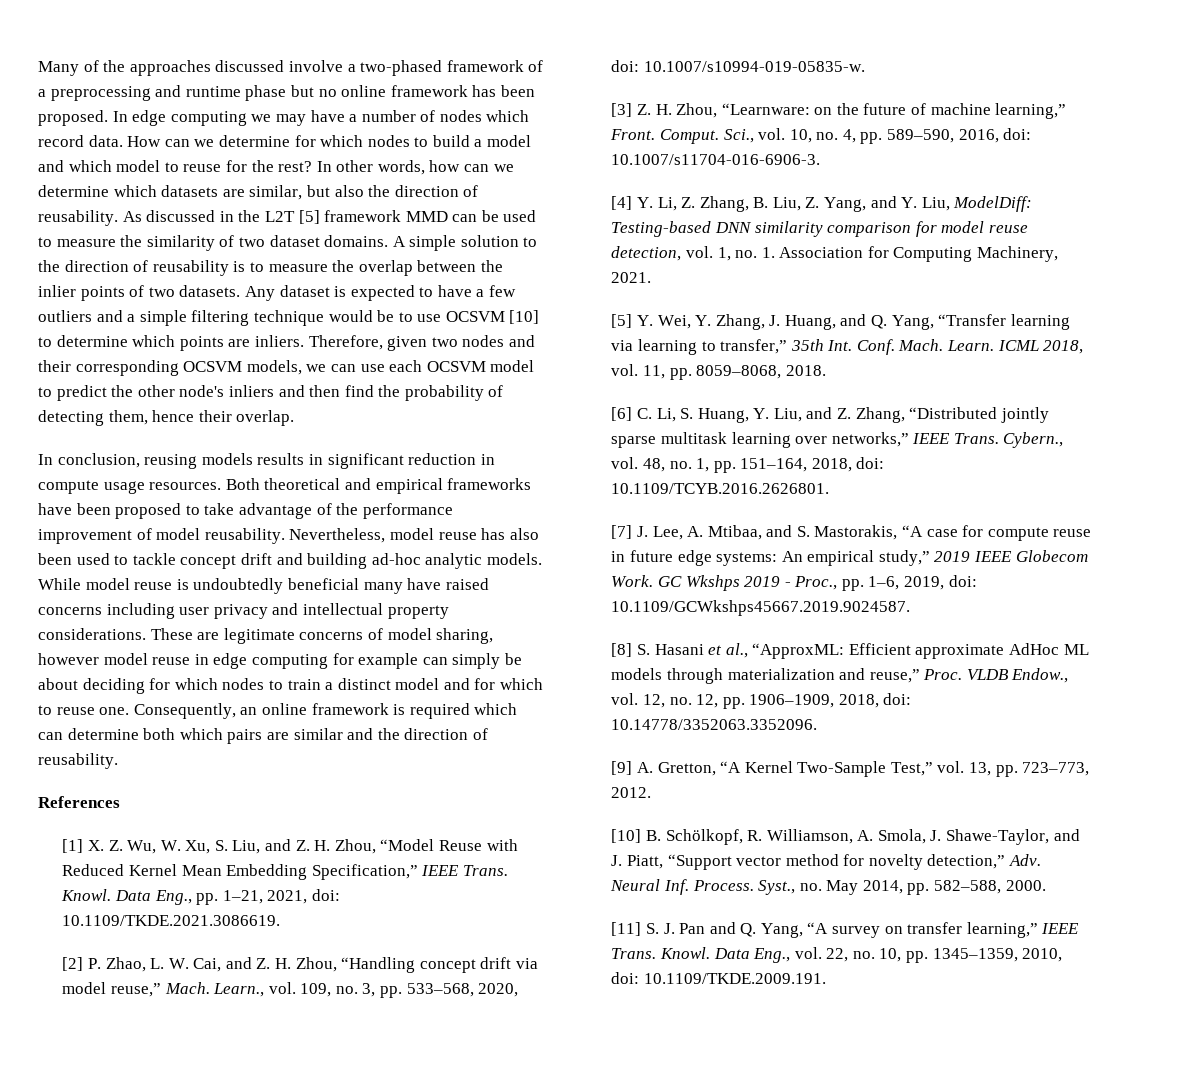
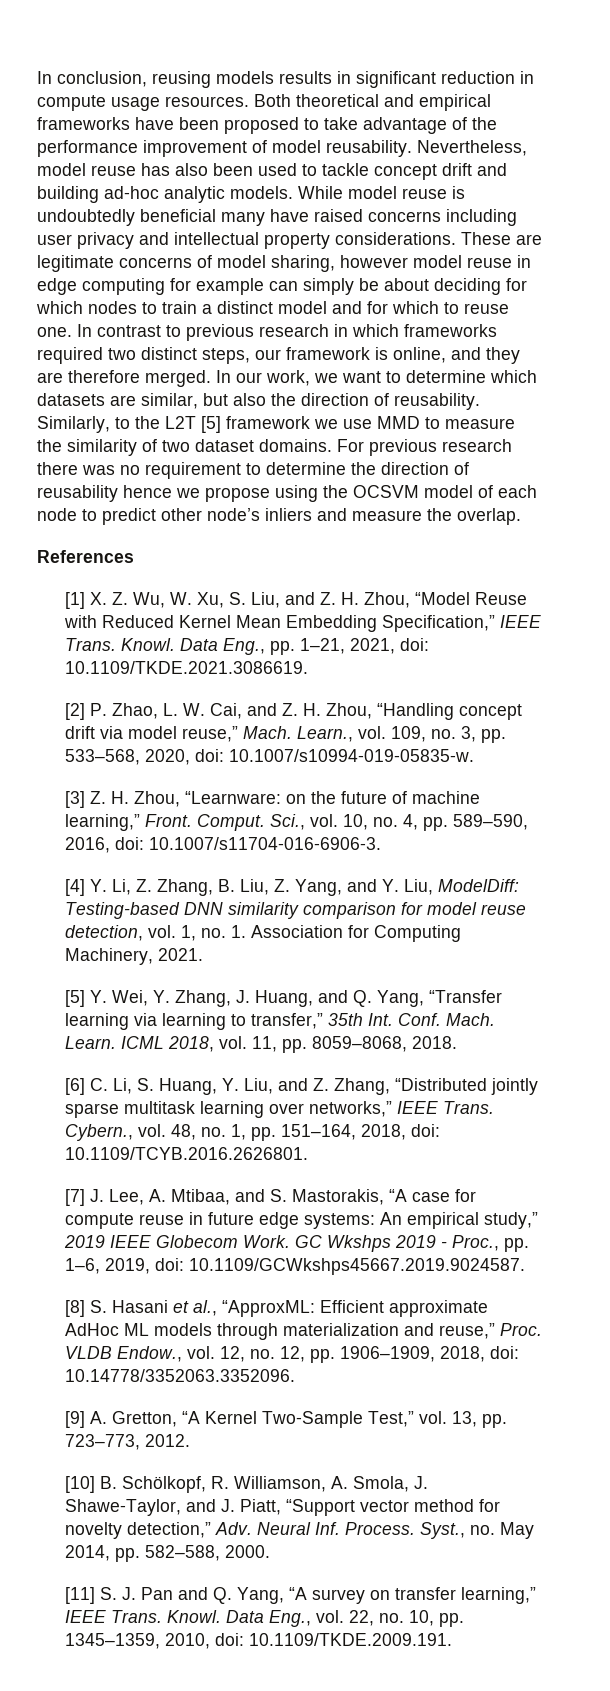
[38,60,544,76] [38,85,535,101] [38,110,530,126] [38,135,532,147] [38,160,514,175] [38,185,479,200] [38,210,537,226] [38,235,538,251] [38,260,503,276] [38,285,517,301] [38,310,540,326] [38,335,535,351] [38,360,535,376] [38,385,504,401] [38,410,295,426] Many of the approaches discussed involve a two-phased framework of a preprocessing and runtime phase but no online framework has been proposed. In edge computing we may have a number of nodes which record data. How can we determine for which nodes to build a model and which model to reuse for the rest? In other words, how can we determine which datasets are similar, but also the direction of reusability. As discussed in the L2T [5] framework MMD can be used to measure the similarity of two dataset domains. A simple solution to the direction of reusability is to measure the overlap between the inlier points of two datasets. Any dataset is expected to have a few outliers and a simple filtering technique would be to use OCSVM [10] to determine which points are inliers. Therefore, given two nodes and their corresponding OCSVM models, we can use each OCSVM model to predict the other node's inliers and then find the probability of detecting them, hence their overlap. // -> (37, 77) none
[133,703,518,719] [38,728,488,744] [38,753,118,769] Consequently, an online framework is required which can determine both which pairs are similar and the direction of reusability. -> [77,324,497,341] [37,347,520,364] [37,370,537,387] [37,393,480,410] [37,416,515,433] [37,439,512,456] [37,462,469,479] [37,485,537,502] [37,508,521,525] In contrast to previous research in which frameworks required two distinct steps, our framework is online, and they are therefore merged. In our work, we want to determine which datasets are similar, but also the direction of reusability. Similarly, to the L2T [5] framework we use MMD to measure the similarity of two dataset domains. For previous research there was no requirement to determine the direction of reusability hence we propose using the OCSVM model of each node to predict other node’s inliers and measure the overlap.

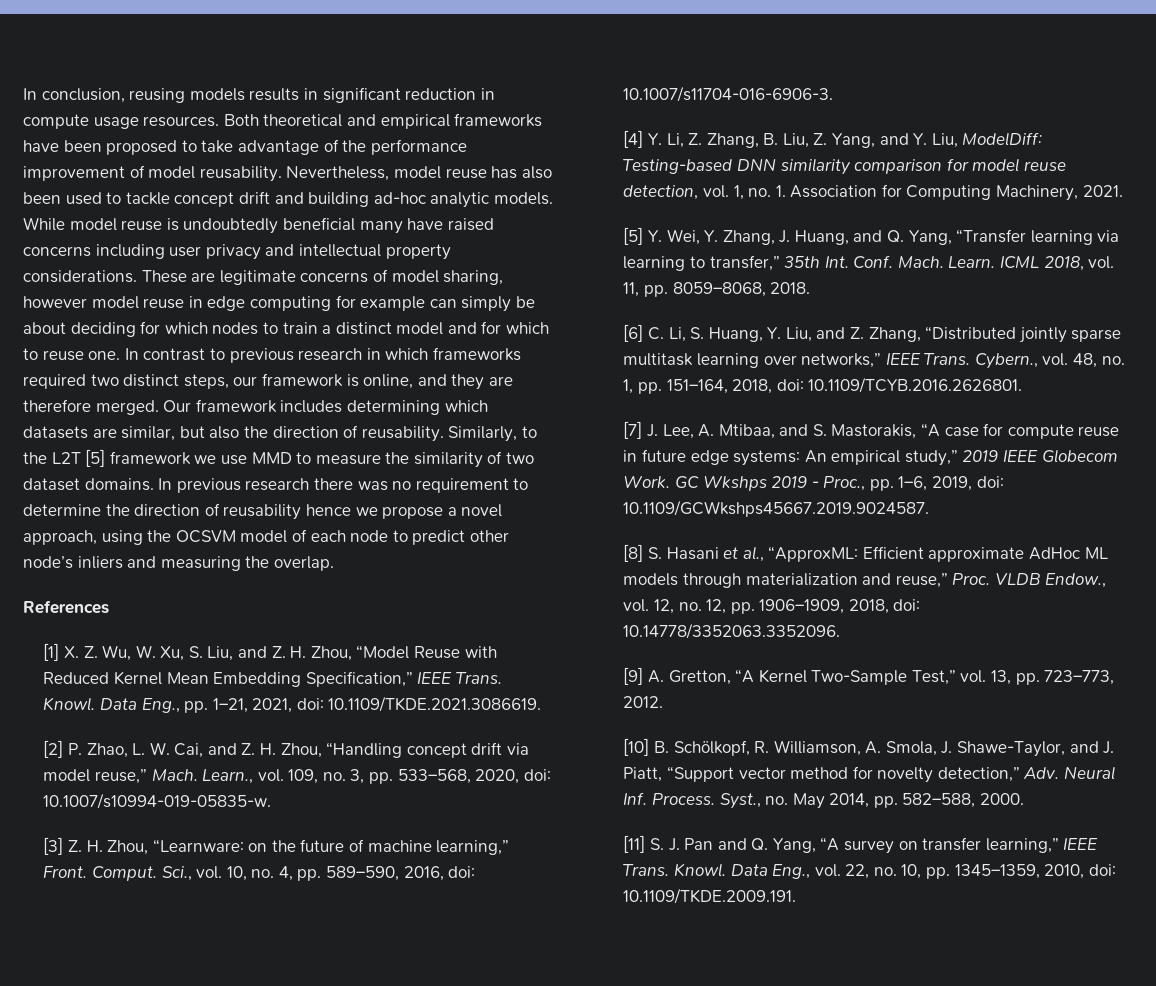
[216,370,486,386] In our work, we want to determine -> [163,399,440,415] Our framework includes determining
[337,439,364,452] For -> [158,478,173,490] In
(270, 494) none -> [447,504,503,517] [23,530,97,545] a novel approach,
[352,510,422,521] measure -> [160,556,241,571] measuring

